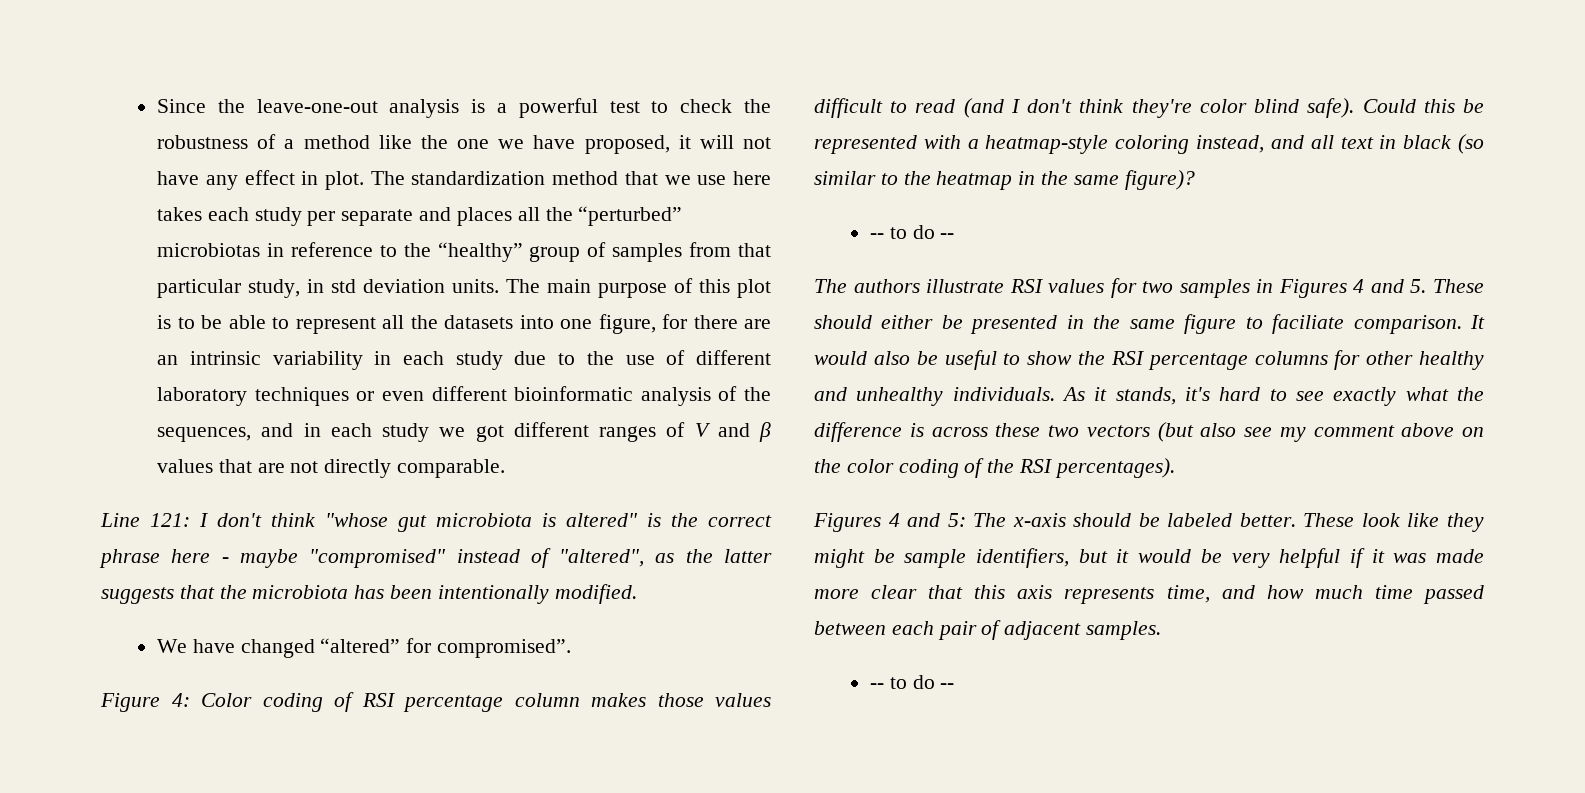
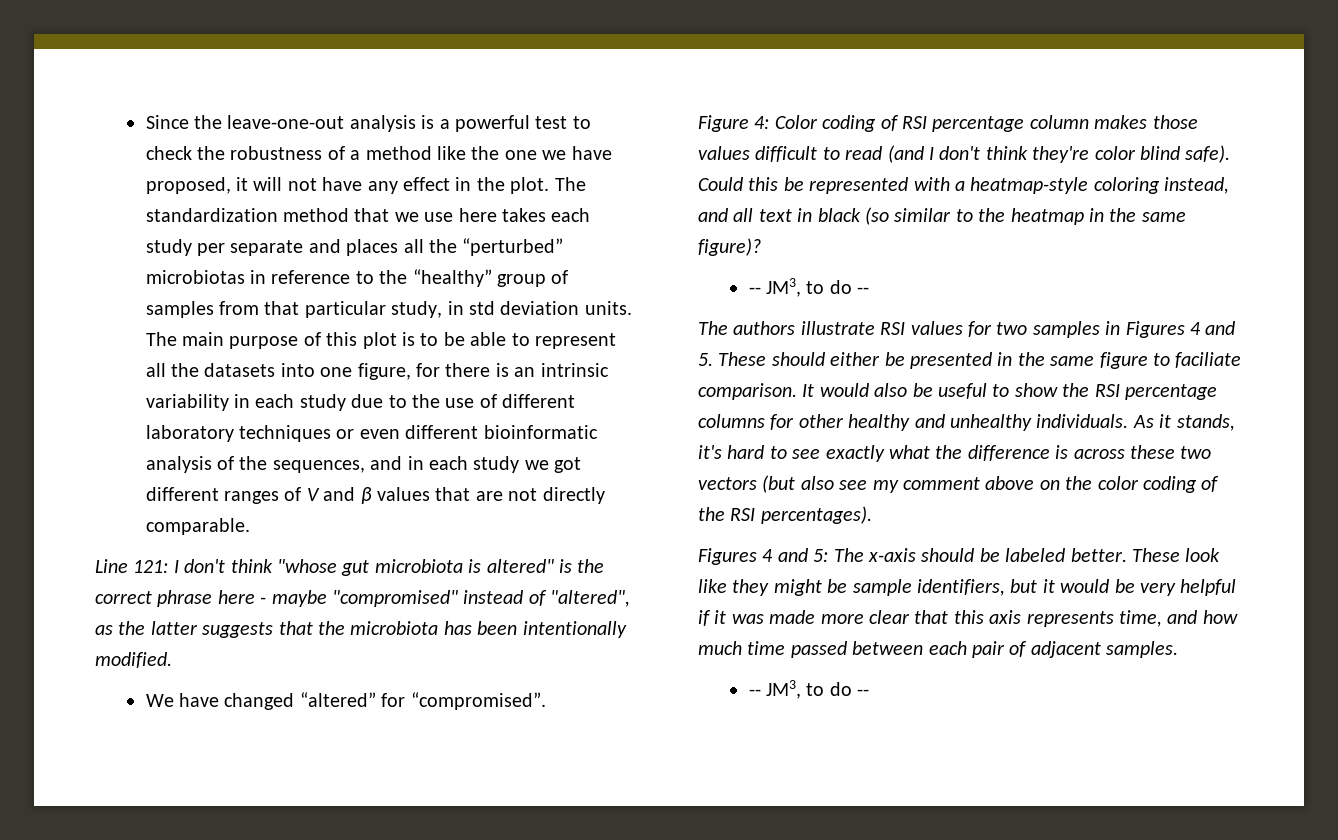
(319, 178) none -> [476,177,505,191] the
[743,319,771,329] are -> [495,363,509,377] is
[437,639,572,658] compromised”. -> [410,692,546,710] “compromised”.
(885, 236) none -> [765,278,801,297] JM3,
(885, 686) none -> [765,680,801,699] JM3,

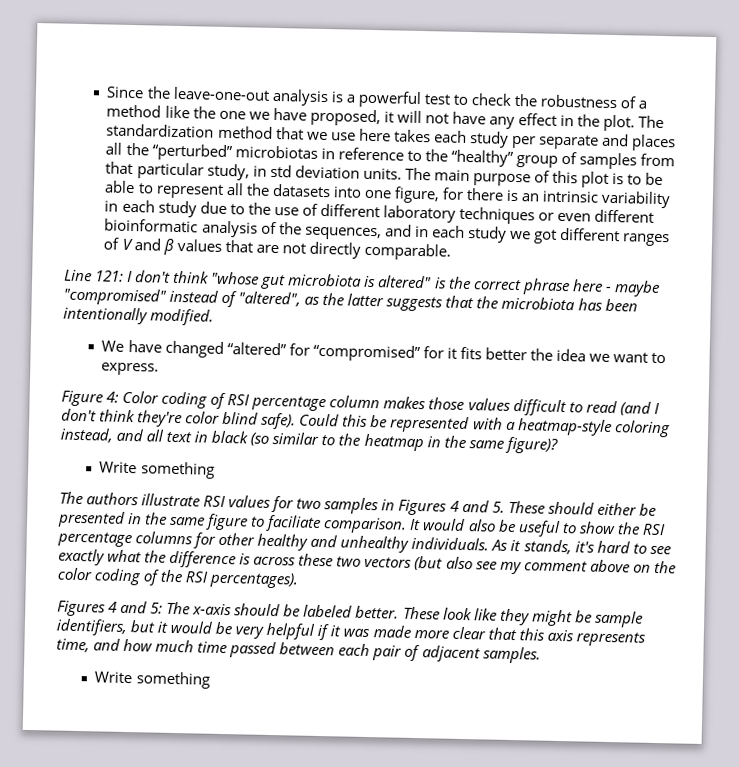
[410,692,546,710] “compromised”. -> [312,343,667,364] [101,362,160,376] “compromised” for it fits better the idea we want to express.
[748,278,870,297] -- JM3, to do -- -> [99,461,215,479] Write something
[748,680,870,699] -- JM3, to do -- -> [94,671,210,689] Write something

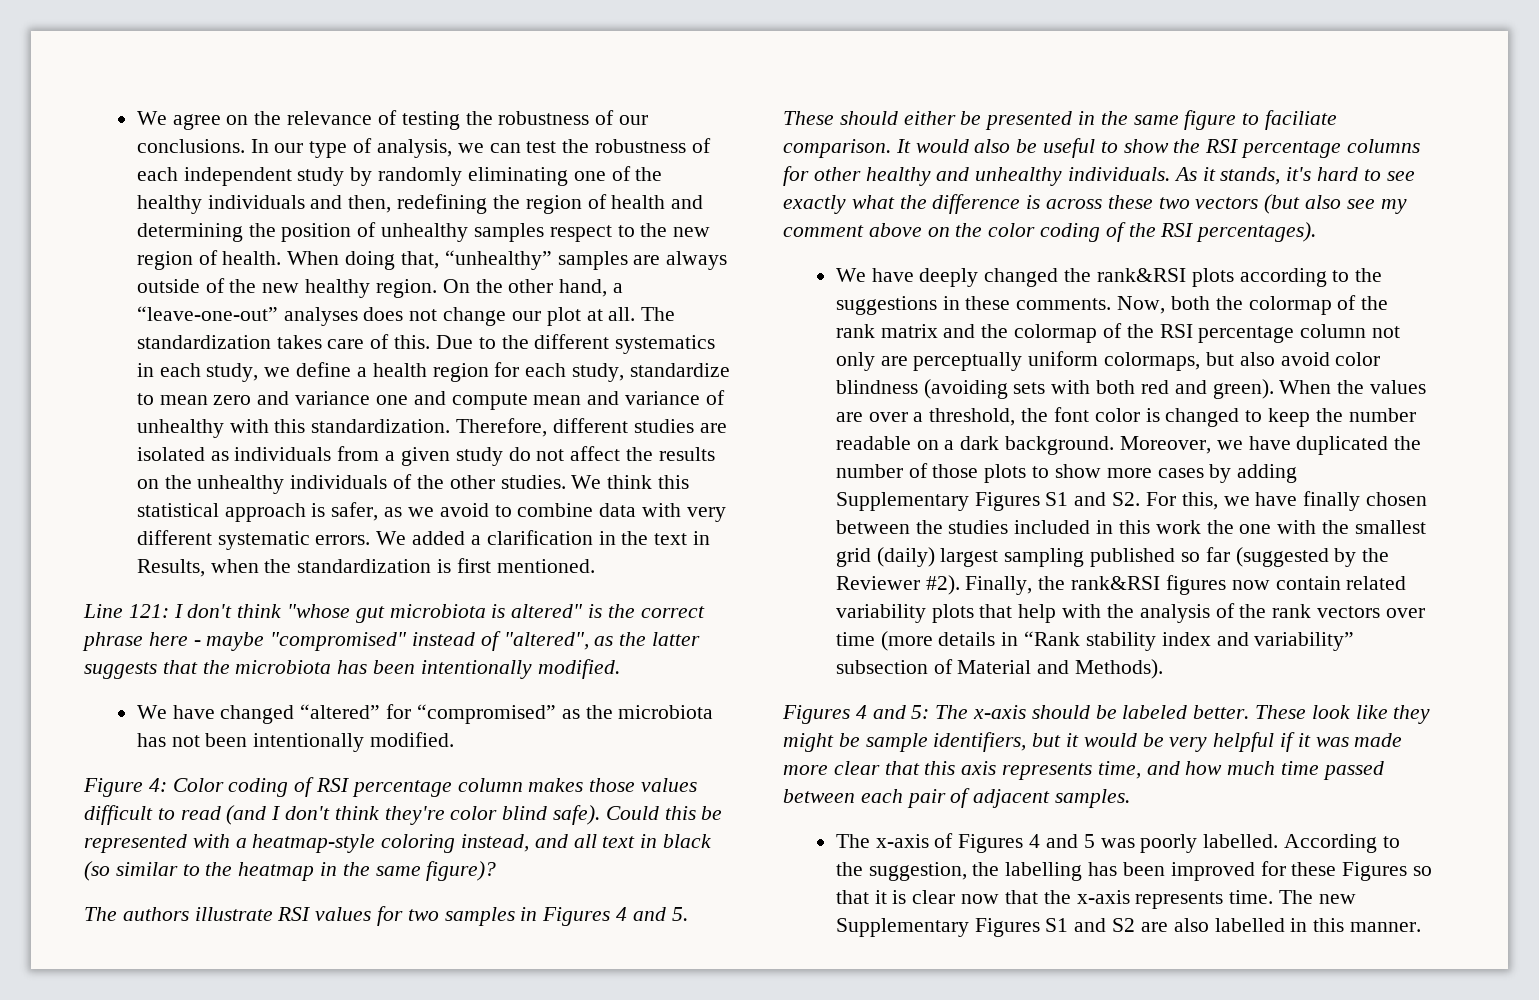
[106,86,648,109] [106,104,665,132] [106,123,677,152] [105,142,676,170] [105,161,664,188] [104,180,672,209] [104,199,655,225] [104,218,671,247] [103,237,451,261] Since the leave-one-out analysis is a powerful test to check the robustness of a method like the one we have proposed, it will not have any effect in the plot. The standardization method that we use here takes each study per separate and places all the “perturbed” microbiotas in reference to the “healthy” group of samples from that particular study, in std deviation units. The main purpose of this plot is to be able to represent all the datasets into one figure, for there is an intrinsic variability in each study due to the use of different laboratory techniques or even different bioinformatic analysis of the sequences, and in each study we got different ranges of V and β values that are not directly comparable. -> [136,110,648,130] [136,138,711,158] [136,166,663,186] [136,194,704,214] [136,222,711,242] [136,250,728,270] [136,278,623,298] [136,306,676,326] [136,334,716,354] [136,362,730,382] [136,390,725,410] [136,418,727,438] [136,446,715,466] [136,474,689,494] [136,502,726,522] [136,530,710,550] [136,558,595,577] We agree on the relevance of testing the robustness of our conclusions. In our type of analysis, we can test the robustness of each independent study by randomly eliminating one of the healthy individuals and then, redefining the region of health and determining the position of unhealthy samples respect to the new region of health. When doing that, “unhealthy” samples are always outside of the new healthy region. On the other hand, a “leave-one-out” analyses does not change our plot at all. The standardization takes care of this. Due to the different systematics in each study, we define a health region for each study, standardize to mean zero and variance one and compute mean and variance of unhealthy with this standardization. Therefore, different studies are isolated as individuals from a given study do not affect the results on the unhealthy individuals of the other studies. We think this statistical approach is safer, as we avoid to combine data with very different systematic errors. We added a clarification in the text in Results, when the standardization is first mentioned.
[422,346,667,364] [101,362,160,376] for it fits better the idea we want to express. -> [561,705,714,719] [136,732,455,752] as the microbiota has not been intentionally modified.
[99,461,215,479] // Write something -> (497, 871) none
(300, 580) none -> [835,268,1383,287] [835,295,1389,315] [835,323,1400,343] [835,351,1381,371] [835,379,1426,399] [835,407,1416,427] [835,436,1422,455] [835,463,1298,483] [835,491,1427,511] [835,520,1426,534] [835,547,1390,567] [835,575,1407,595] [835,603,1425,623] [835,631,1355,651] [835,659,1164,679] // We have deeply changed the rank&RSI plots according to the suggestions in these comments. Now, both the colormap of the rank matrix and the colormap of the RSI percentage column not only are perceptually uniform colormaps, but also avoid color blindness (avoiding sets with both red and green). When the values are over a threshold, the font color is changed to keep the number readable on a dark background. Moreover, we have duplicated the number of those plots to show more cases by adding Supplementary Figures S1 and S2. For this, we have finally chosen between the studies included in this work the one with the smallest grid (daily) largest sampling published so far (suggested by the Reviewer #2). Finally, the rank&RSI figures now contain related variability plots that help with the analysis of the rank vectors over time (more details in “Rank stability index and variability” subsection of Material and Methods).
[94,671,210,689] Write something -> [835,833,1400,853] [835,861,1432,881] [835,890,1356,909] [835,918,1421,937] The x-axis of Figures 4 and 5 was poorly labelled. According to the suggestion, the labelling has been improved for these Figures so that it is clear now that the x-axis represents time. The new Supplementary Figures S1 and S2 are also labelled in this manner.

